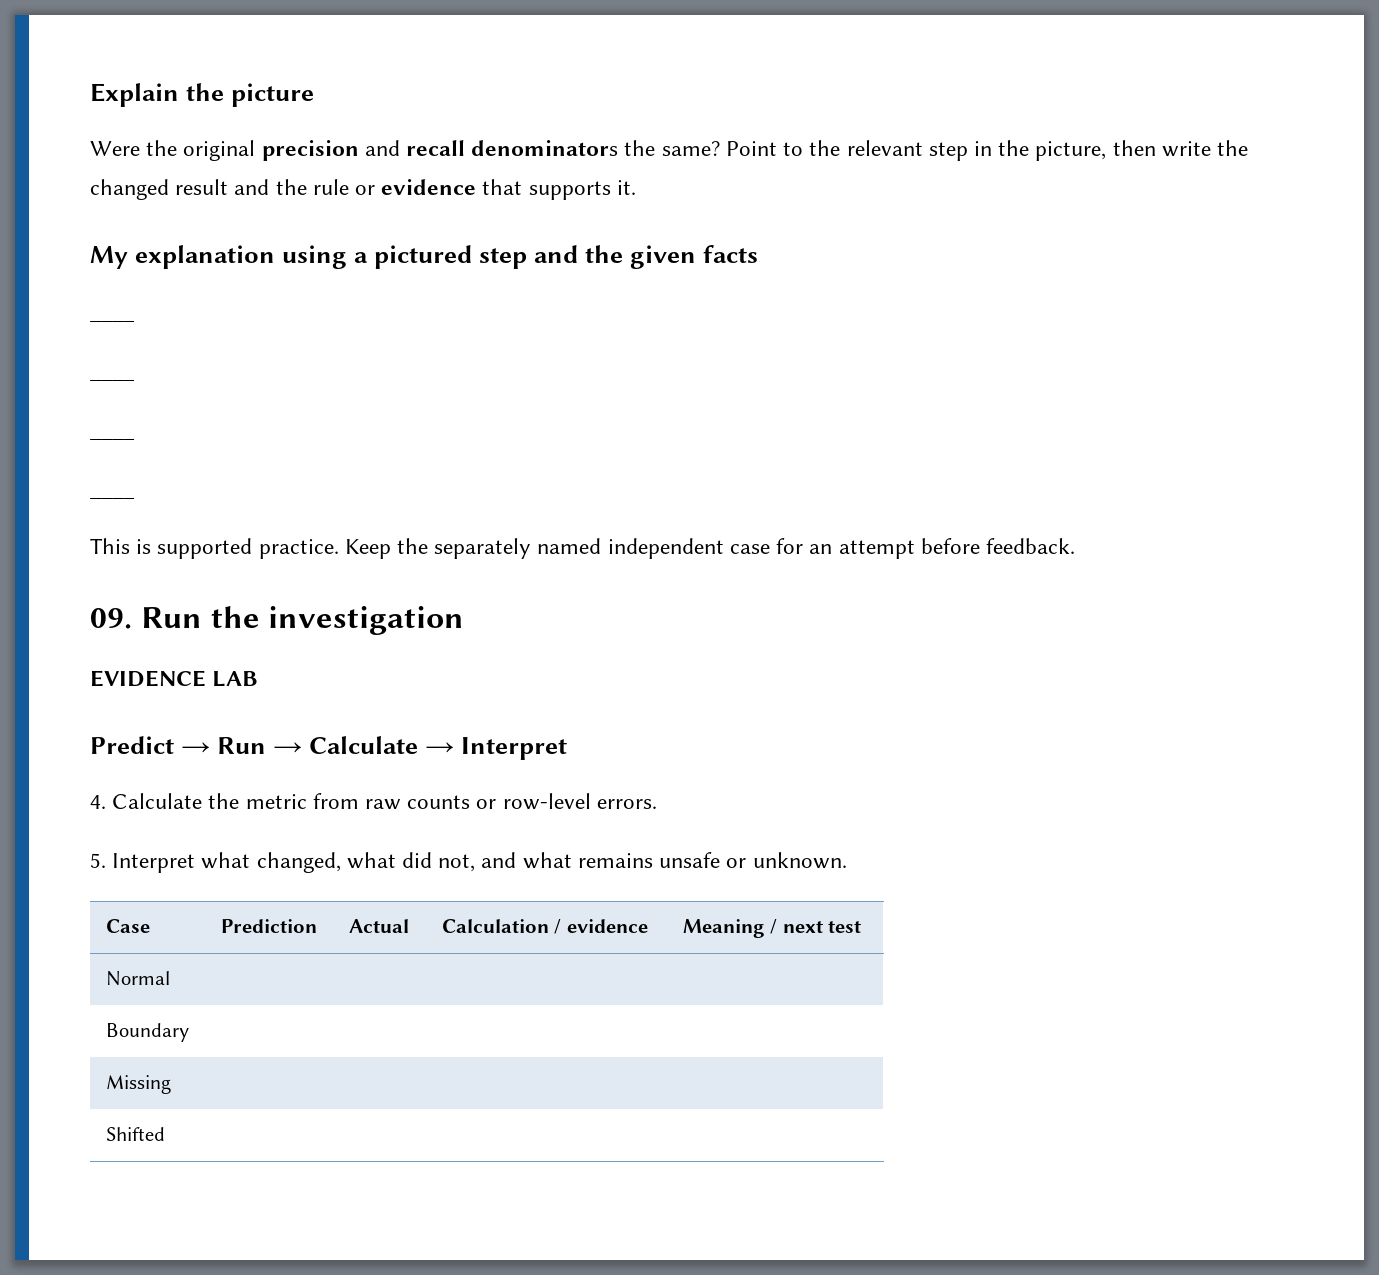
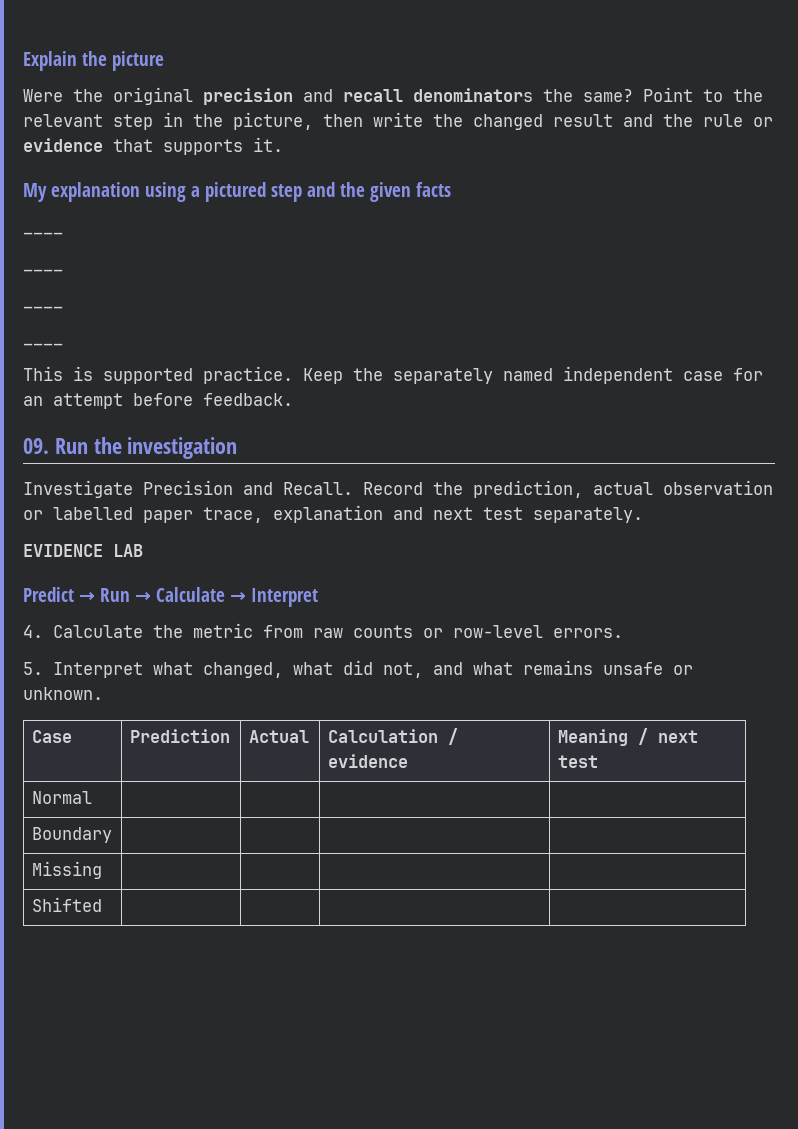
(465, 620) none -> [23,480,773,498] [23,505,643,523] // Investigate Precision and Recall. Record the prediction, actual observation or labelled paper trace, explanation and next test separately.

